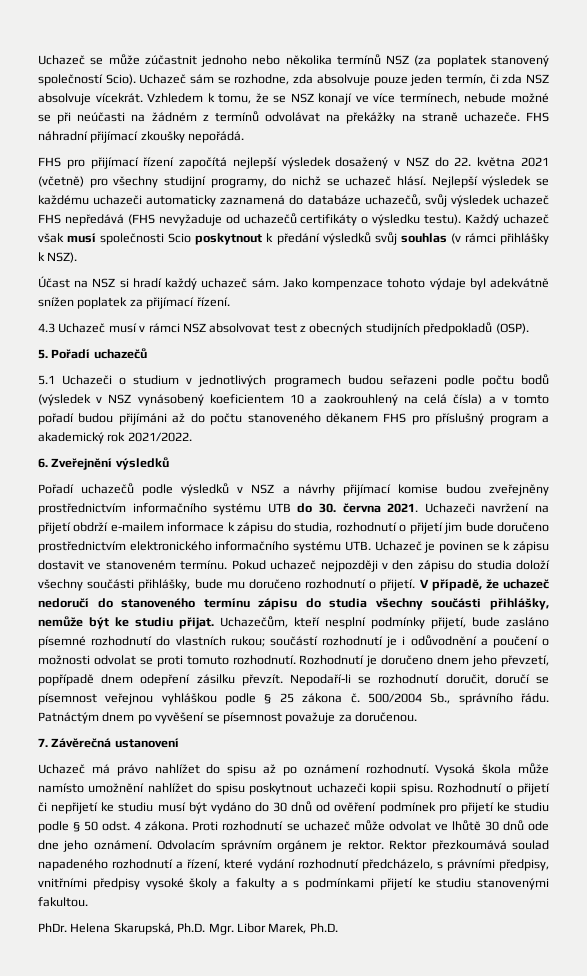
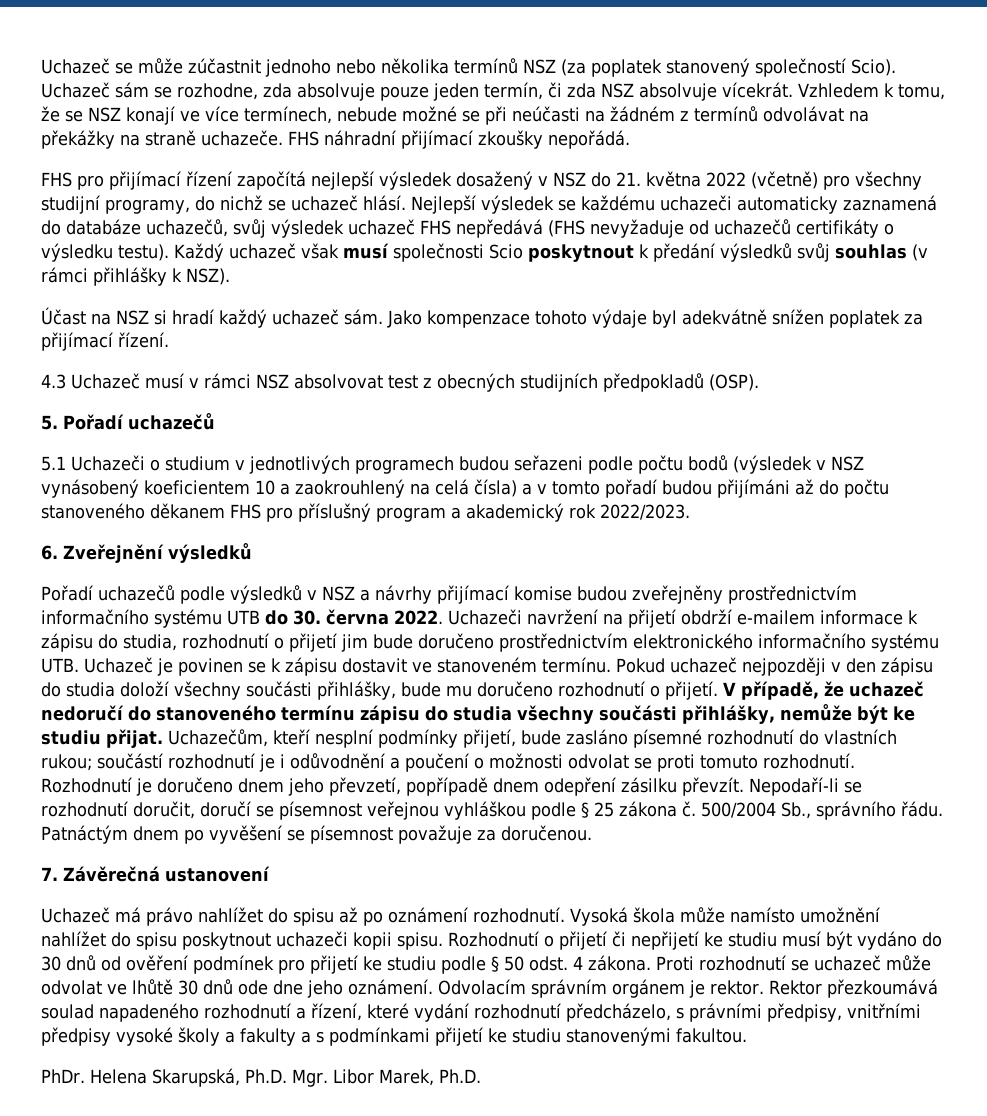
[454,157,549,167] 22. května 2021 -> [616,171,746,187] 21. května 2022
[127,432,192,442] 2021/2022. -> [600,504,690,520] 2022/2023.
[387,503,419,513] 2021. -> [394,610,443,625] 2022.

